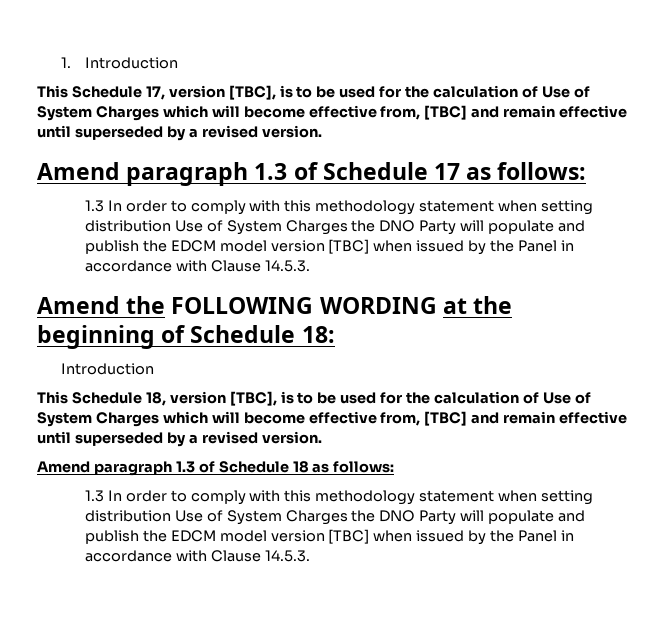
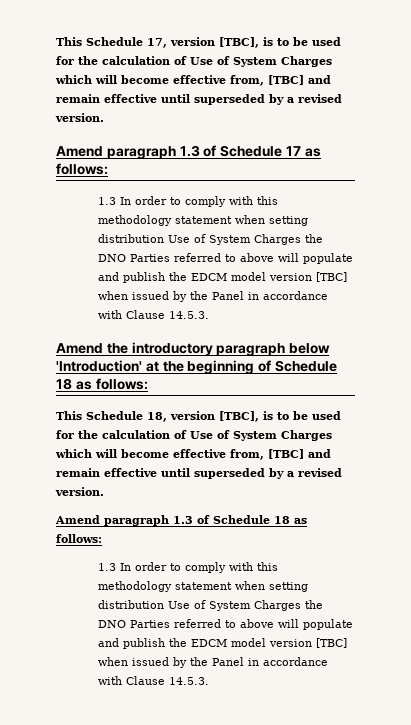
[60,57,178,69] 1. Introduction // -> (56, 41) none
[419,220,457,235] Party -> [130,253,275,262] Parties referred to above
[171,297,437,314] FOLLOWING WORDING -> [131,342,331,356] [56,360,142,372] introductory paragraph below 'Introduction'
[301,326,335,343] [60,363,154,375] 18: // Introduction -> [56,378,148,390] 18 as follows:
[419,510,457,525] Party -> [130,619,275,628] Parties referred to above

